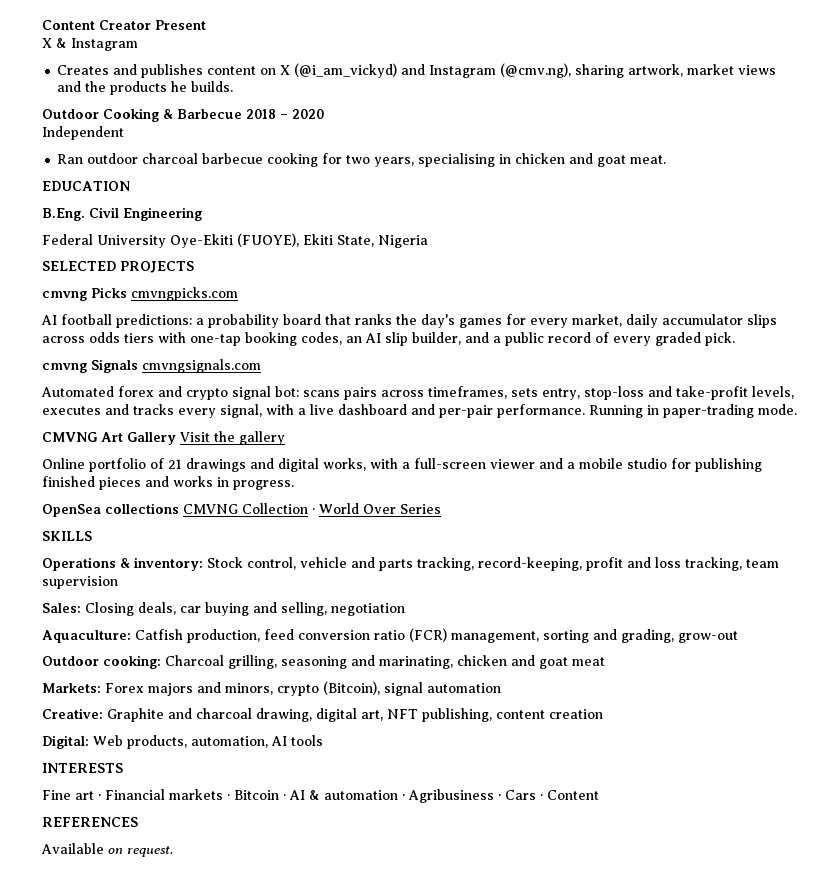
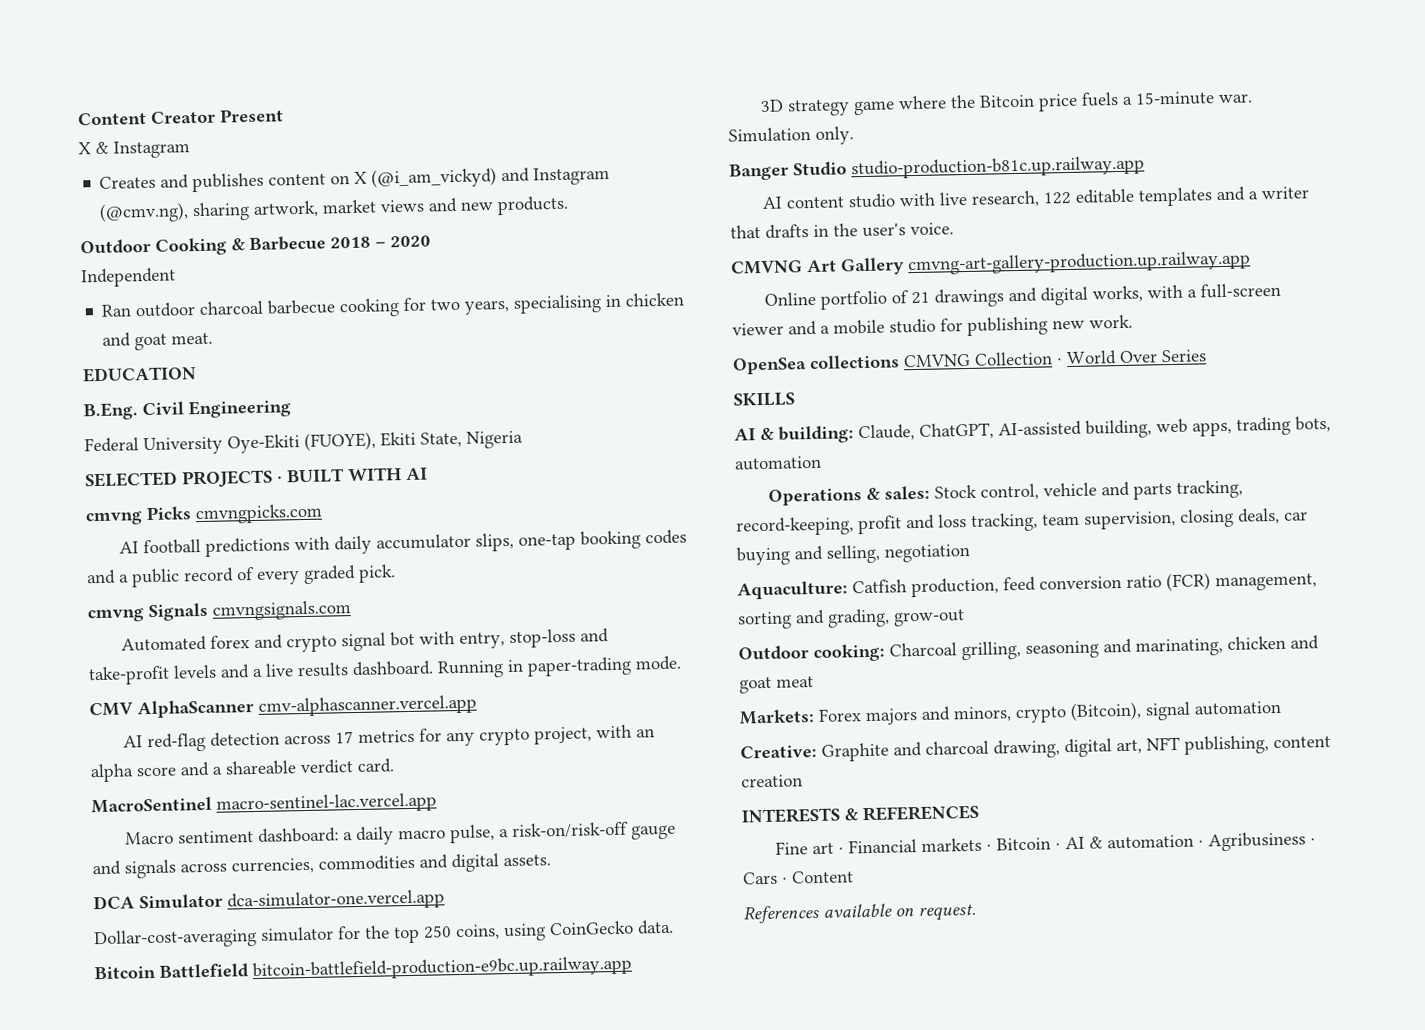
[85,81,234,95] the products he builds. -> [460,195,570,216] new products.
(194, 267) none -> [277,467,428,484] · BUILT WITH AI
[116,314,777,328] [42,332,461,346] predictions: a probability board that ranks the day's games for every market, daily accumulator slips across odds tiers with one-tap booking codes, an AI slip builder, -> [205,529,688,557] predictions with daily accumulator slips, one-tap booking codes
[275,386,794,400] [42,404,797,418] bot: scans pairs across timeframes, sets entry, stop-loss and take-profit levels, executes and tracks every signal, with a live dashboard and per-pair performance. Running in paper-trading mode. -> [390,628,610,649] [88,655,682,686] [89,694,477,719] [123,724,656,753] [90,758,394,783] [91,792,437,815] [125,821,677,846] [92,853,551,879] [93,889,445,912] [94,919,674,950] [94,955,632,982] [760,91,1254,117] [728,126,854,145] [729,155,1145,181] [762,186,1310,209] [730,222,954,239] bot with entry, stop-loss and take-profit levels and a live results dashboard. Running in paper-trading mode. // CMV AlphaScanner cmv-alphascanner.vercel.app // AI red-flag detection across 17 metrics for any crypto project, with an alpha score and a shareable verdict card. // MacroSentinel macro-sentinel-lac.vercel.app // Macro sentiment dashboard: a daily macro pulse, a risk-on/risk-off gauge and signals across currencies, commodities and digital assets. // DCA Simulator dca-simulator-one.vercel.app // Dollar-cost-averaging simulator for the top 250 coins, using CoinGecko data. // Bitcoin Battlefield bitcoin-battlefield-production-e9bc.up.railway.app // 3D strategy game where the Bitcoin price fuels a 15-minute war. Simulation only. // Banger Studio studio-production-b81c.up.railway.app // AI content studio with live research, 122 editable templates and a writer that drafts in the user's voice.
[180,431,285,445] Visit the gallery -> [907,250,1251,276] cmvng-art-gallery-production.up.railway.app
[42,476,294,490] finished pieces and works in progress. -> [1052,314,1133,330] new work.
(92, 536) none -> [734,415,1331,444] [734,455,822,471] // AI & building: Claude, ChatGPT, AI-assisted building, web apps, trading bots, automation
[134,557,203,571] inventory: -> [884,485,931,500] sales:
[42,576,118,589] [42,602,134,616] supervision // Sales: Closing -> [1084,508,1234,530] supervision, closing
[42,735,323,749] // Digital: Web products, automation, AI tools -> (803, 781) none
(123, 768) none -> [844,804,979,822] & REFERENCES
[42,817,138,827] [41,843,104,854] REFERENCES // Available -> [743,903,892,924] References available

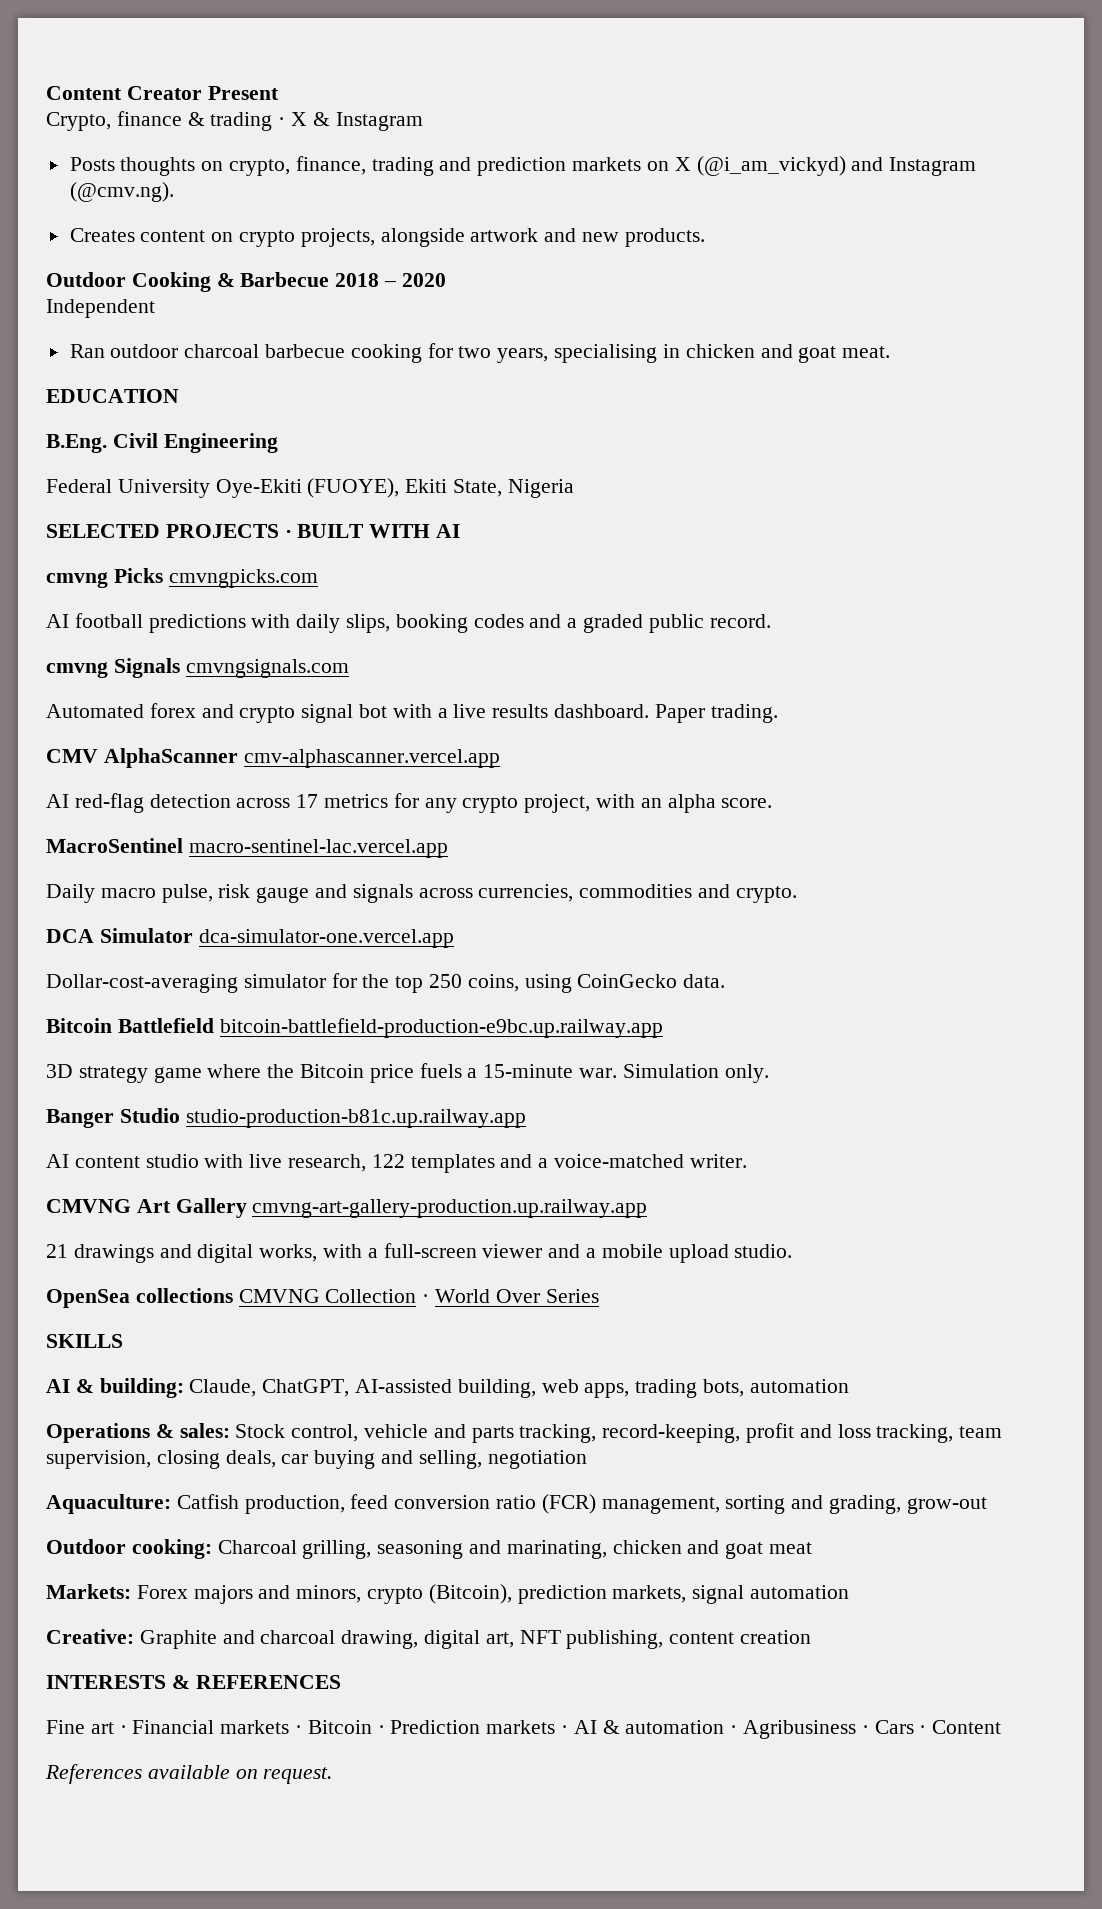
[78,140,190,159] [99,172,327,193] X & Instagram // Creates and publishes content -> [46,111,423,131] [69,156,642,176] Crypto, finance & trading · X & Instagram // Posts thoughts on crypto, finance, trading and prediction markets
[99,199,426,223] (@cmv.ng), sharing artwork, market views -> [69,182,174,202] [69,228,539,247] (@cmv.ng). // Creates content on crypto projects, alongside artwork
[376,532,577,552] accumulator slips, one-tap -> [346,614,391,633] slips,
[131,564,396,588] public record of every graded pick. -> [583,614,771,633] graded public record.
[459,628,610,649] [88,655,682,686] entry, stop-loss and take-profit levels and a live results dashboard. Running in paper-trading mode. -> [437,704,778,723] a live results dashboard. Paper trading.
[136,758,394,777] [91,792,437,815] [125,821,630,846] score and a shareable verdict card. // MacroSentinel macro-sentinel-lac.vercel.app // Macro sentiment dashboard: a daily macro pulse, a risk-on/risk-off -> [721,798,773,808] [46,838,448,858] [46,884,251,903] score. // MacroSentinel macro-sentinel-lac.vercel.app // Daily macro pulse, risk
[451,853,551,873] digital assets. -> [735,886,797,903] crypto.
[1075,188,1135,204] editable -> (405, 1161) none
[1261,186,1310,200] [730,222,954,239] writer that drafts in the user's voice. -> [554,1154,747,1168] voice-matched writer.
[764,290,910,310] Online portfolio of -> (648, 1208) none
[889,314,1133,336] studio for publishing new work. -> [668,1244,793,1263] upload studio.
(1142, 711) none -> [517,1585,687,1604] prediction markets,
(1062, 846) none -> [390,1720,569,1734] Prediction markets ·

